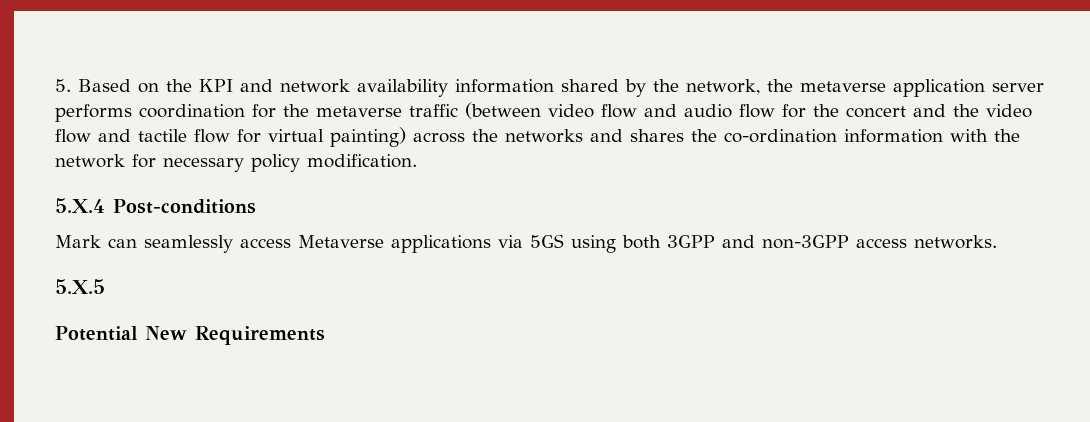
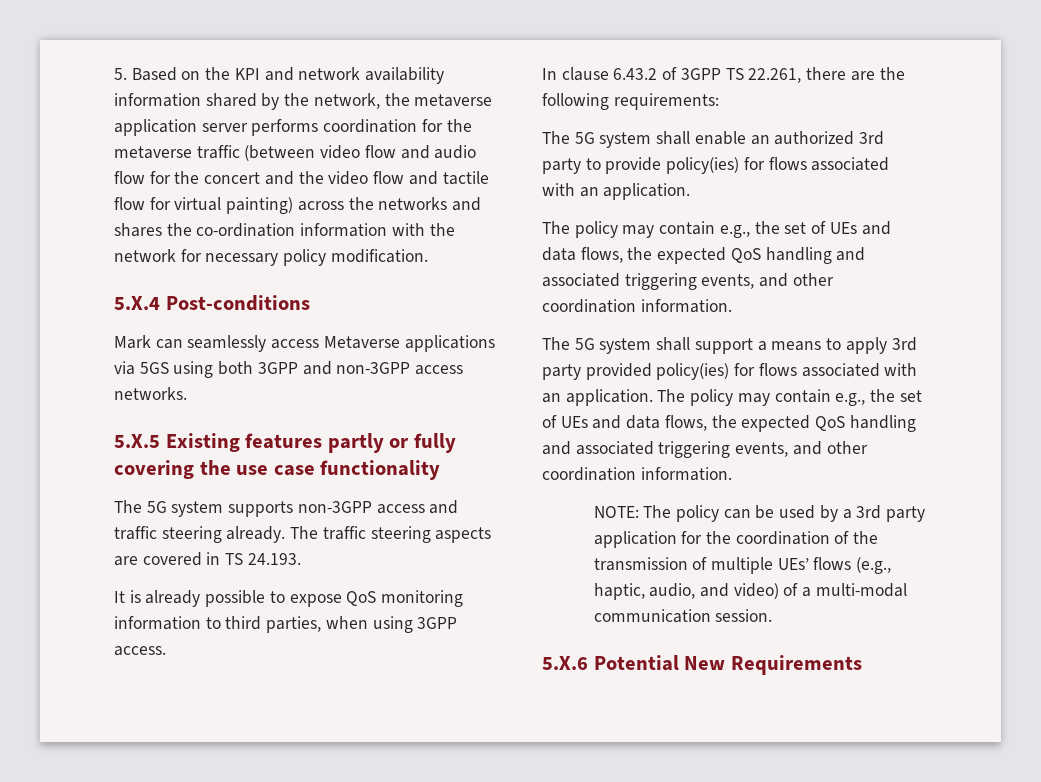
(105, 286) // -> [165,433,456,453] [114,460,441,480] [114,500,459,517] [114,526,492,543] [114,552,301,566] [114,590,464,607] [114,616,458,633] [114,646,166,656] [542,67,905,83] [542,93,719,110] [542,131,885,148] [542,157,890,174] [542,183,691,200] [542,221,891,238] [542,247,866,264] [542,273,834,290] [542,299,732,313] [542,337,917,354] [542,363,918,380] [542,389,922,406] [542,415,916,432] [542,441,868,458] [542,467,732,481] [593,505,926,522] [593,531,879,548] [593,557,892,574] [593,583,907,600] [593,609,773,623] [542,656,588,670] Existing features partly or fully covering the use case functionality // The 5G system supports non-3GPP access and traffic steering already. The traffic steering aspects are covered in TS 24.193. // It is already possible to expose QoS monitoring information to third parties, when using 3GPP access. // In clause 6.43.2 of 3GPP TS 22.261, there are the following requirements: // The 5G system shall enable an authorized 3rd party to provide policy(ies) for flows associated with an application. // The policy may contain e.g., the set of UEs and data flows, the expected QoS handling and associated triggering events, and other coordination information. // The 5G system shall support a means to apply 3rd party provided policy(ies) for flows associated with an application. The policy may contain e.g., the set of UEs and data flows, the expected QoS handling and associated triggering events, and other coordination information. // NOTE: The policy can be used by a 3rd party application for the coordination of the transmission of multiple UEs’ flows (e.g., haptic, audio, and video) of a multi-modal communication session. // 5.X.6

